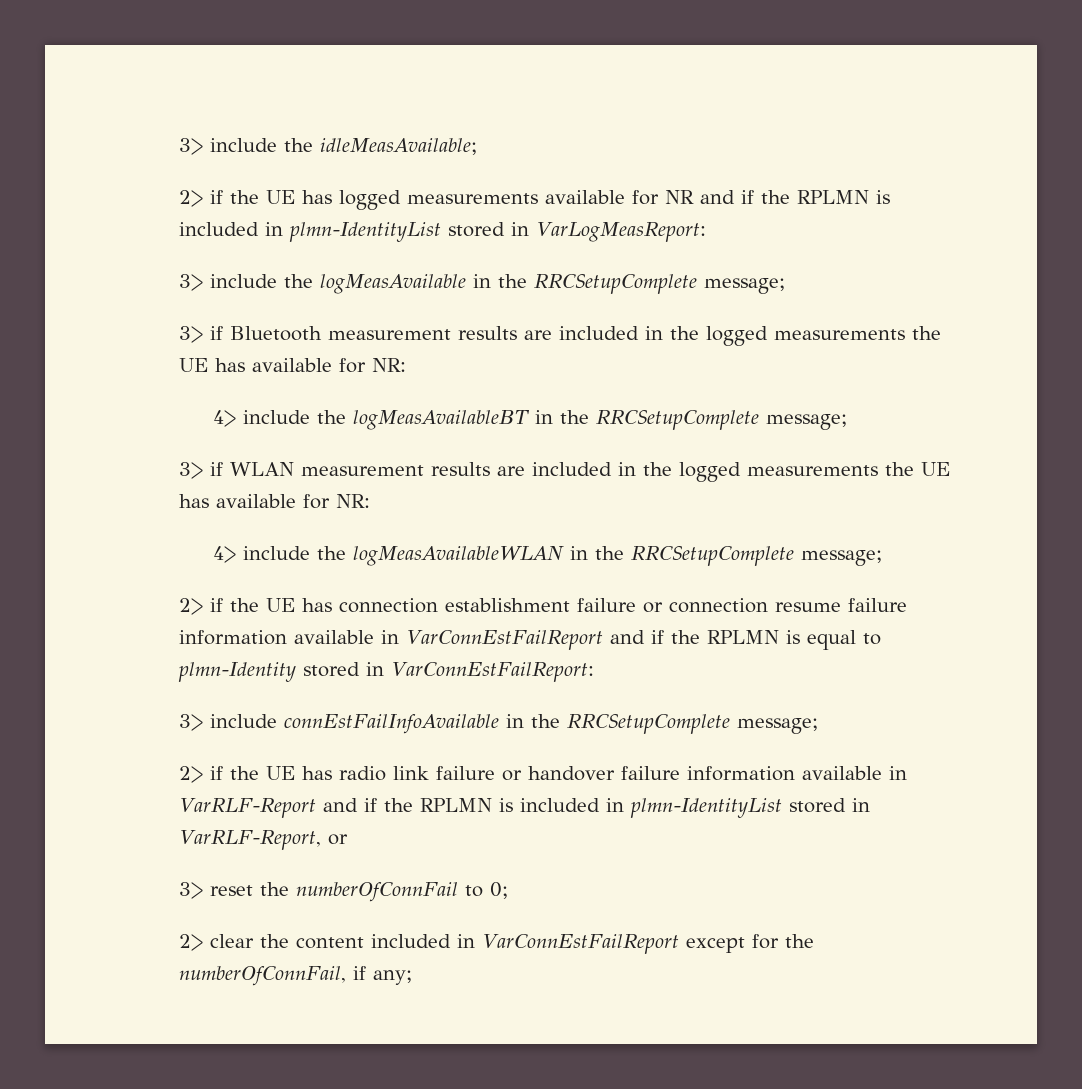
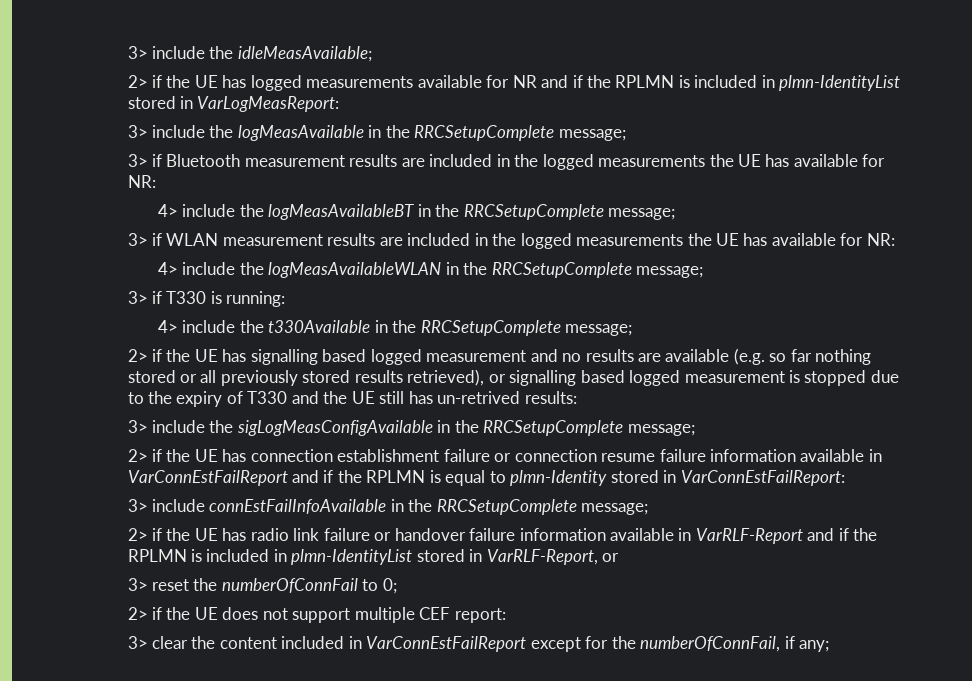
(882, 558) none -> [127,291,286,307] [157,320,632,336] [127,348,872,365] [127,369,899,386] [127,391,577,407] [127,420,695,436] // 3> if T330 is running: // 4> include the t330Available in the RRCSetupComplete message; // 2> if the UE has signalling based logged measurement and no results are available (e.g. so far nothing stored or all previously stored results retrieved), or signalling based logged measurement is stopped due to the expiry of T330 and the UE still has un-retrived results: // 3> include the sigLogMeasConfigAvailable in the RRCSetupComplete message;
(204, 942) none -> [151,607,506,623] [127,636,148,649] if the UE does not support multiple CEF report: // 3>

